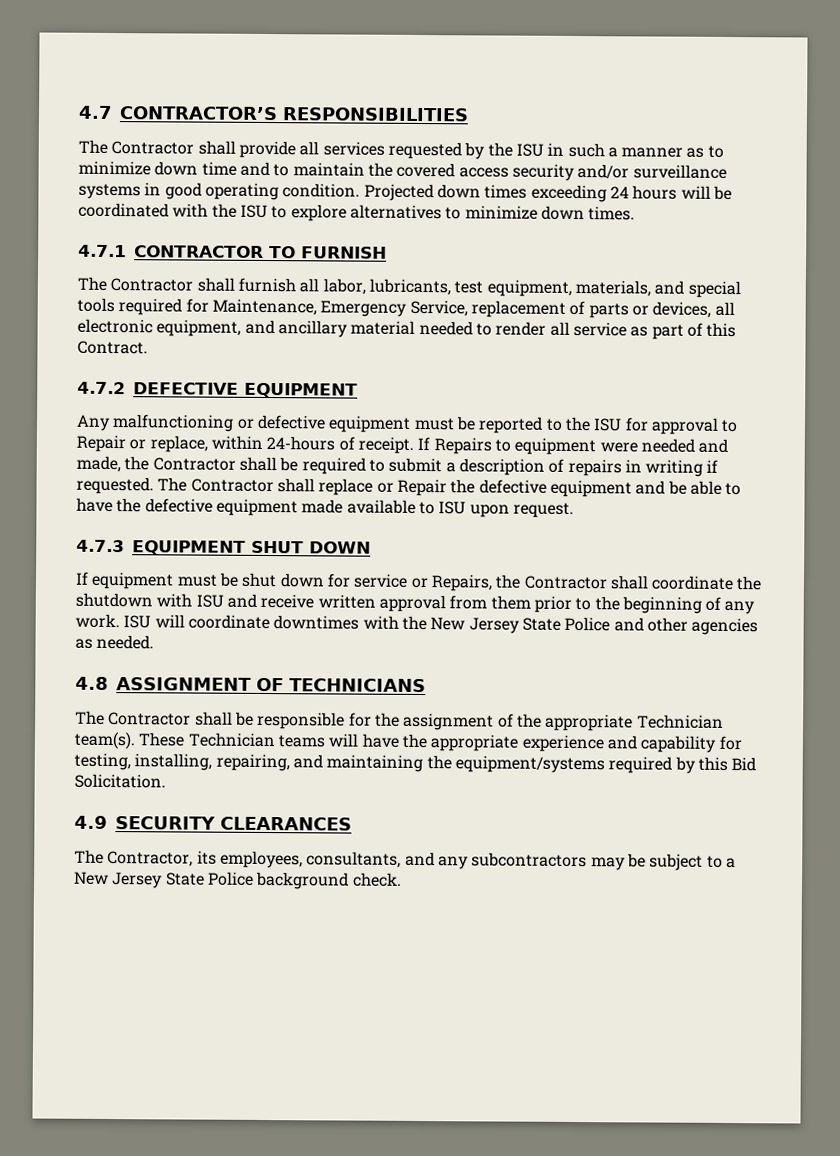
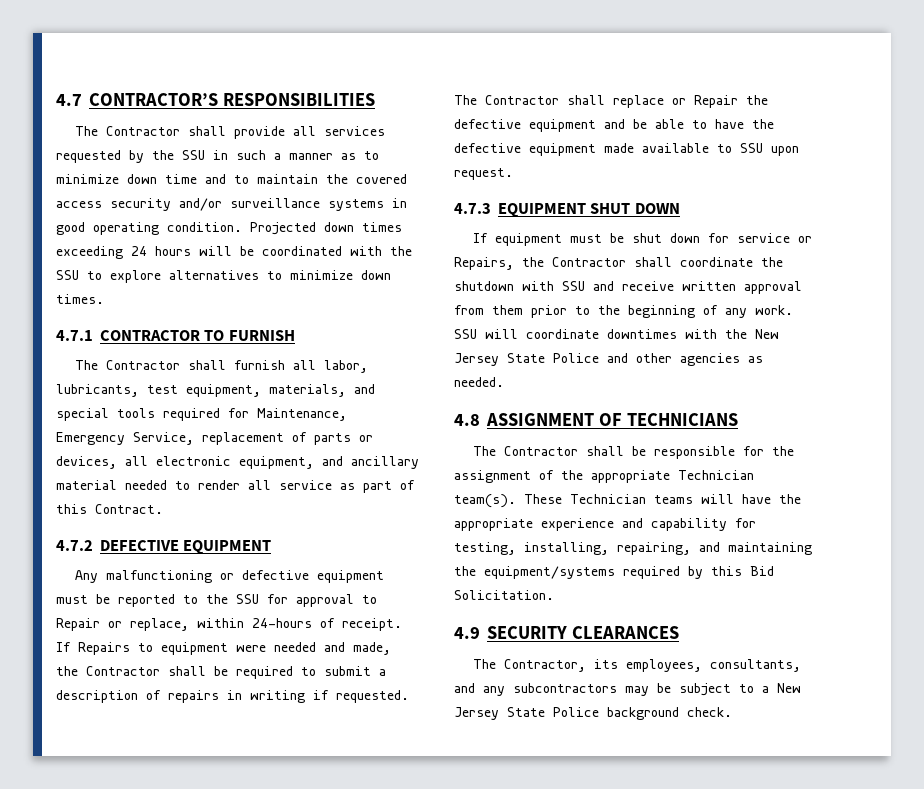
[515,143,544,157] ISU -> [182,150,205,160] SSU
[239,204,268,219] ISU -> [56,270,79,280] SSU
[593,418,623,432] ISU -> [236,594,259,604] SSU
[438,501,467,515] ISU -> [740,143,763,153] SSU
[195,594,224,608] ISU -> [562,281,585,291] SSU
[123,615,152,629] ISU -> [454,329,477,339] SSU

